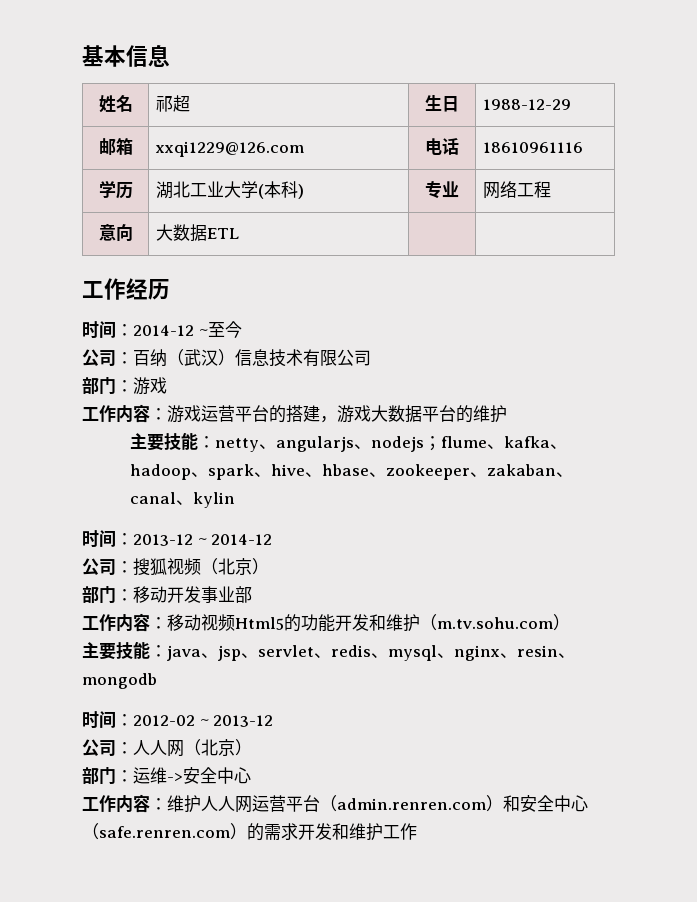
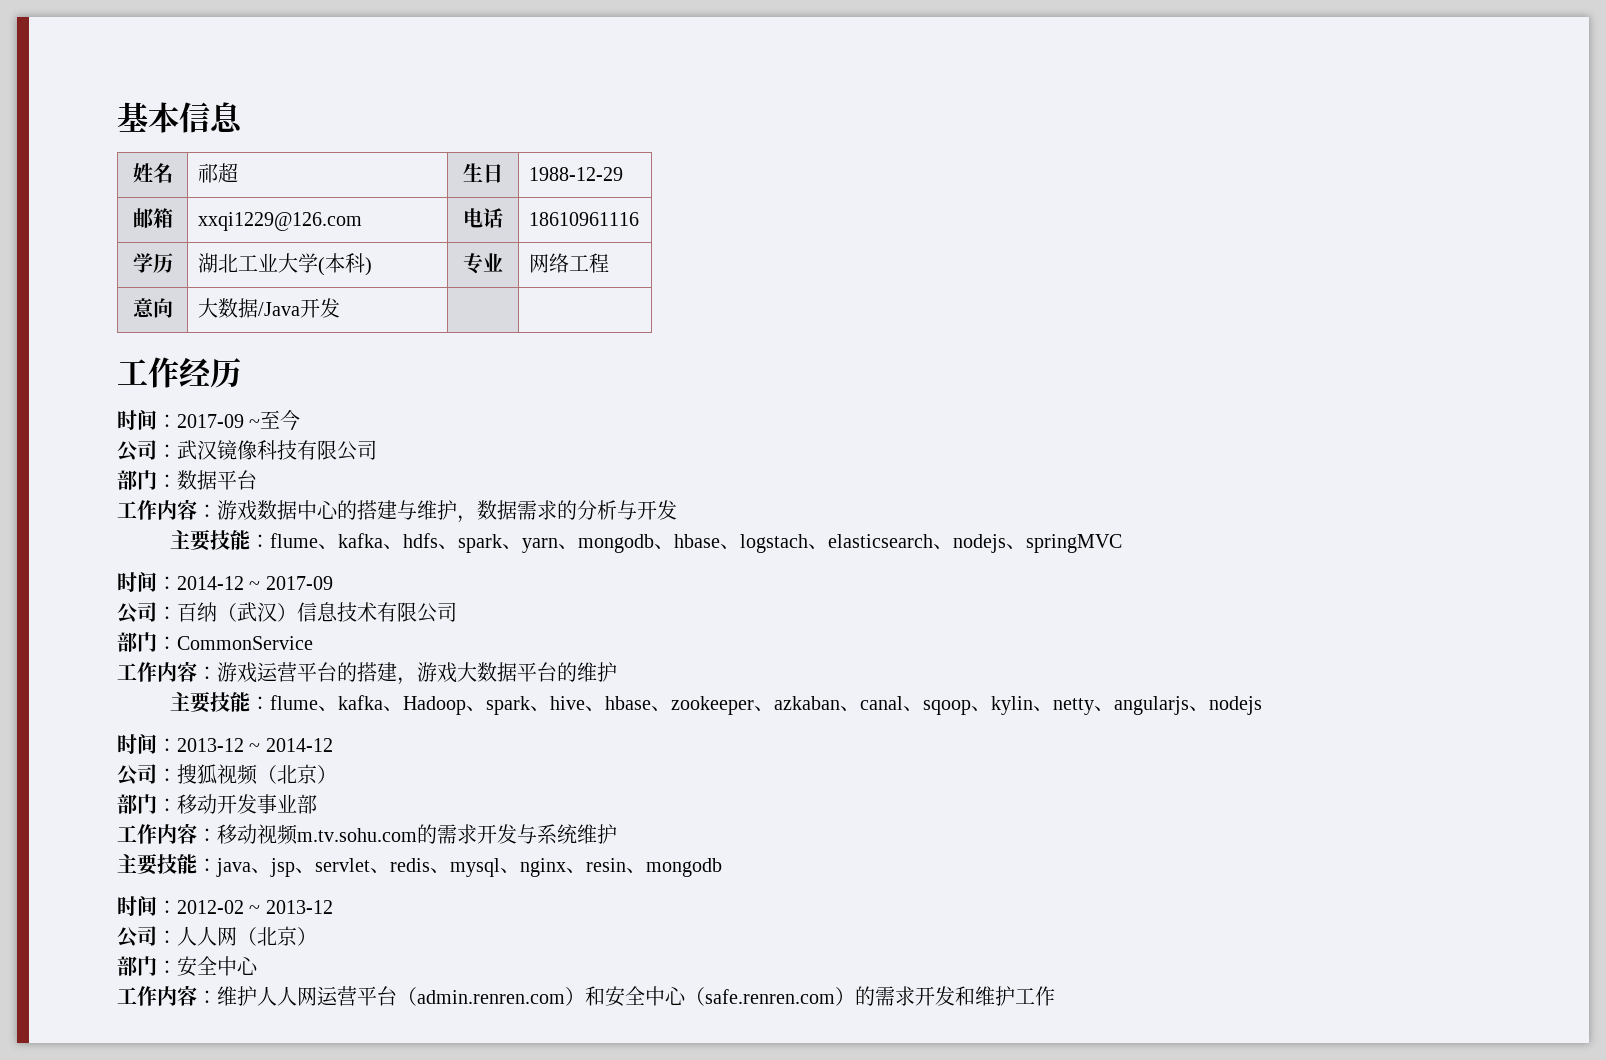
[206,228,239,239] ETL -> [258,298,341,318] /Java开发
[133,325,194,336] 2014-12 -> [177,414,244,428] 2017-09
(242, 329) none -> [117,440,377,462] [117,470,257,490] [117,499,677,523] [170,530,1123,553] [117,572,333,592] // 公司：武汉镜像科技有限公司 // 部门：数据平台 // 工作内容：游戏数据中心的搭建与维护，数据需求的分析与开发 // 主要技能：flume、kafka、hdfs、spark、yarn、mongodb、hbase、logstach、elasticsearch、nodejs、springMVC // 时间：2014-12 ~ 2017-09
[133,377,167,395] 游戏 -> [177,636,313,650] CommonService
[215,436,568,452] [130,464,192,480] netty、angularjs、nodejs；flume、kafka、hadoop -> [270,695,467,715] flume、kafka、Hadoop
[487,464,557,476] zakaban -> [774,696,841,710] azkaban
(194, 502) none -> [923,700,992,715] sqoop、
(236, 500) none -> [1033,696,1263,715] 、netty、angularjs、nodejs
[235,614,570,632] Html5的功能开发和维护（m.tv.sohu.com） -> [297,824,617,844] m.tv.sohu.com的需求开发与系统维护
[133,767,183,784] 运维-> -> (177, 967) none

